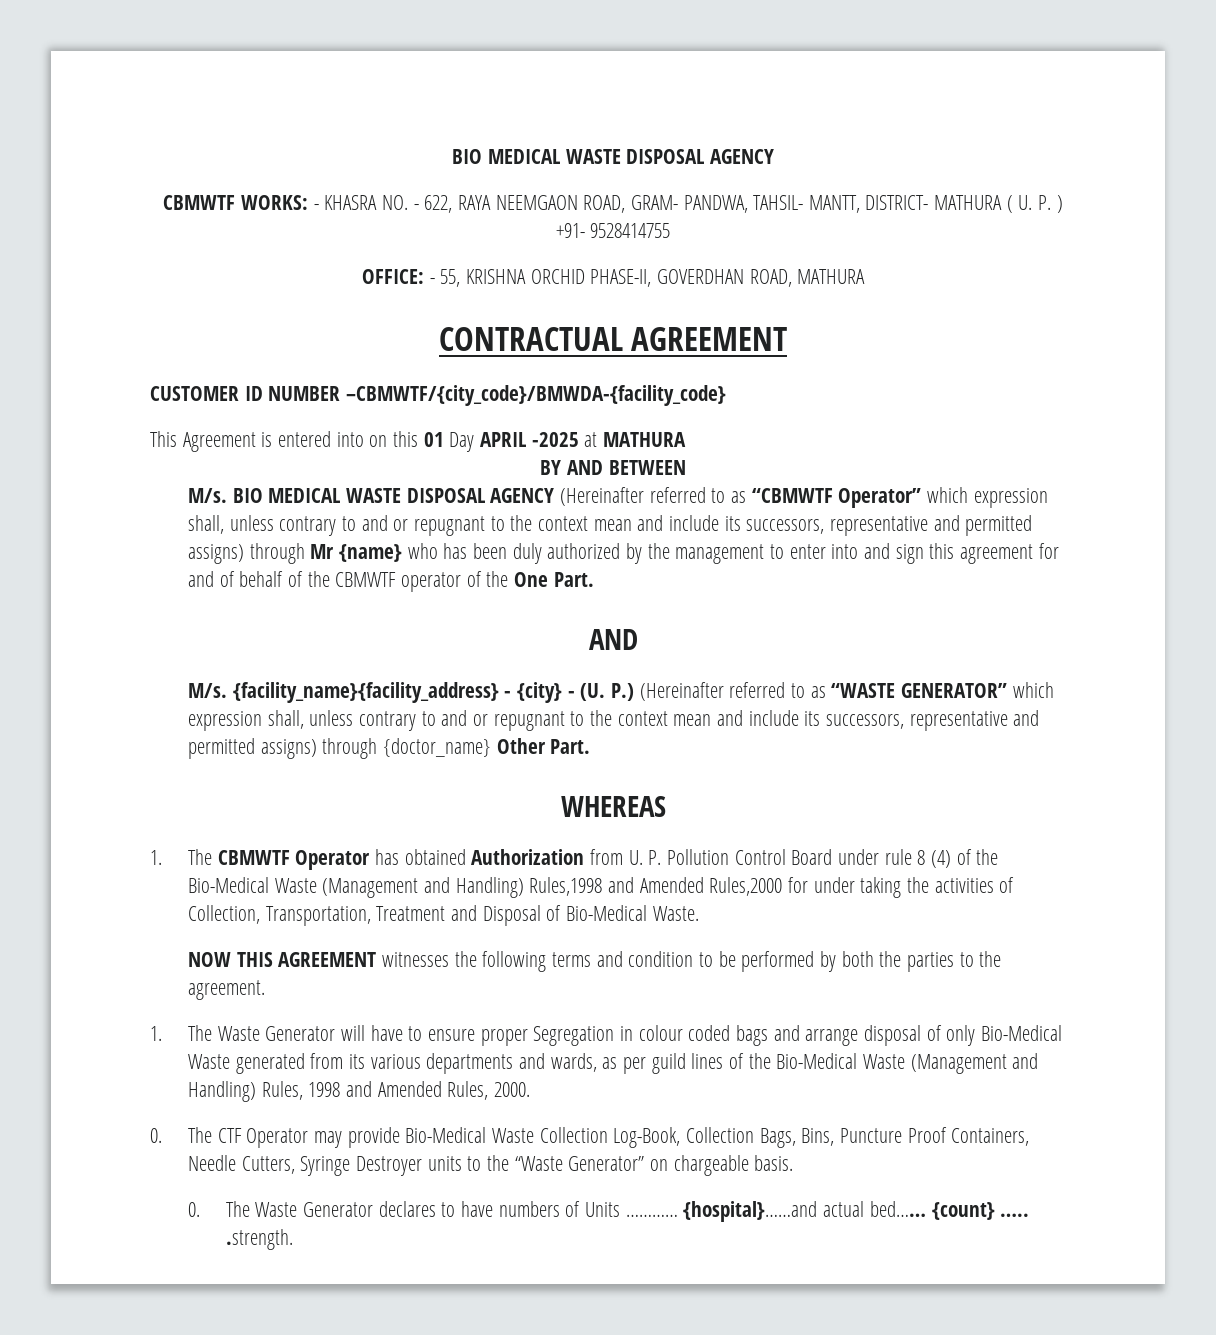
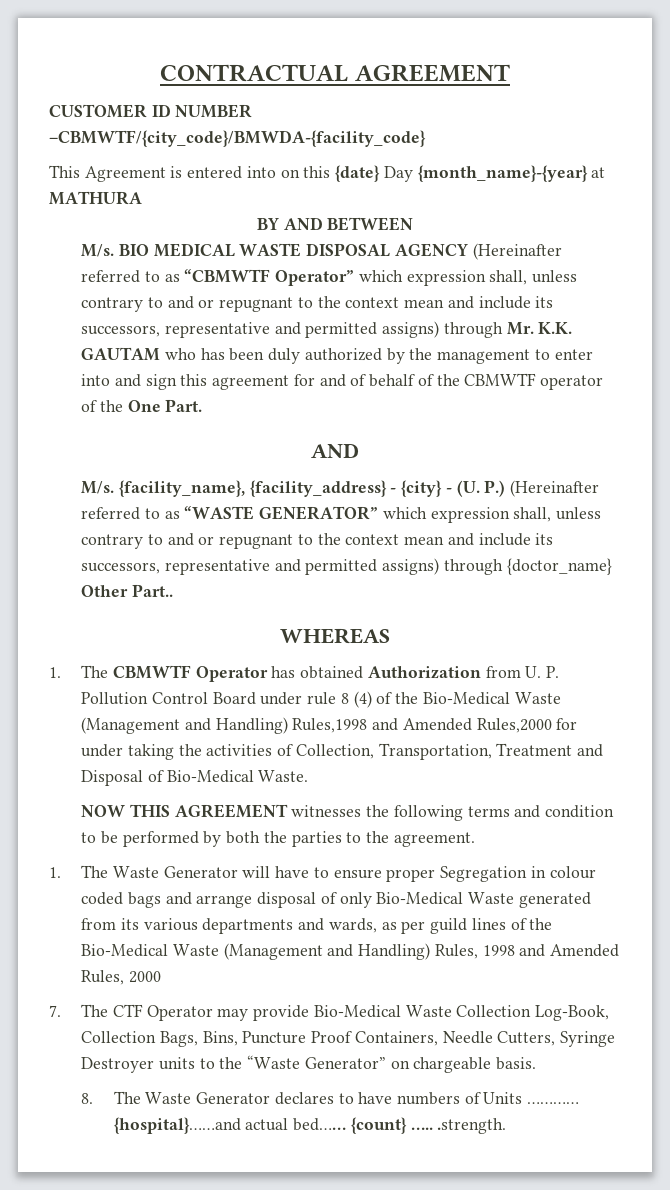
[452,149,774,164] [163,195,1063,213] [555,223,671,238] [361,269,866,287] BIO MEDICAL WASTE DISPOSAL AGENCY // CBMWTF WORKS: - KHASRA NO. - 622, RAYA NEEMGAON ROAD, GRAM- PANDWA, TAHSIL- MANTT, DISTRICT- MATHURA ( U. P. ) +91- 9528414755 // OFFICE: - 55, KRISHNA ORCHID PHASE-II, GOVERDHAN ROAD, MATHURA // -> (160, 73) none
[423,432,579,452] 01 Day APRIL -2025 -> [335,165,588,182] {date} Day {month_name}-{year}
[310,544,402,562] Mr {name} -> [506,322,573,335] [81,347,161,361] Mr. K.K. GAUTAM
[232,682,499,703] {facility_name}{facility_address} -> [119,480,387,497] {facility_name}, {facility_address}
[550,739,591,754] Part. -> [132,584,174,597] Part..
[493,1082,530,1097] [150,1128,162,1143] 2000. // 0. -> [129,971,162,983] [49,1005,61,1017] 2000 // 7.
[187,1202,200,1217] 0. -> [81,1093,94,1104] 8.

